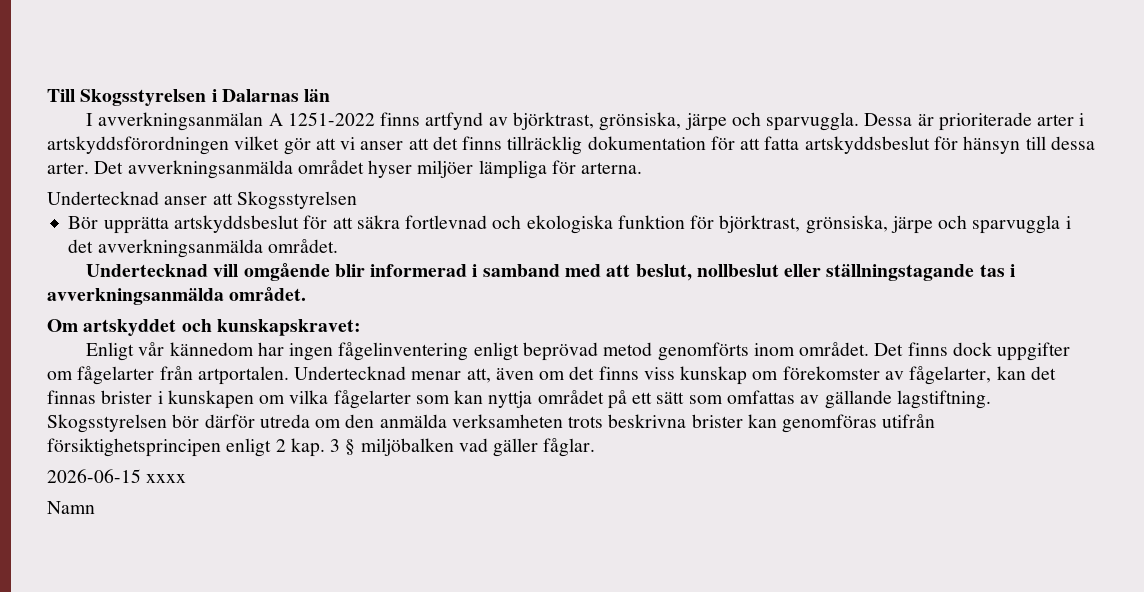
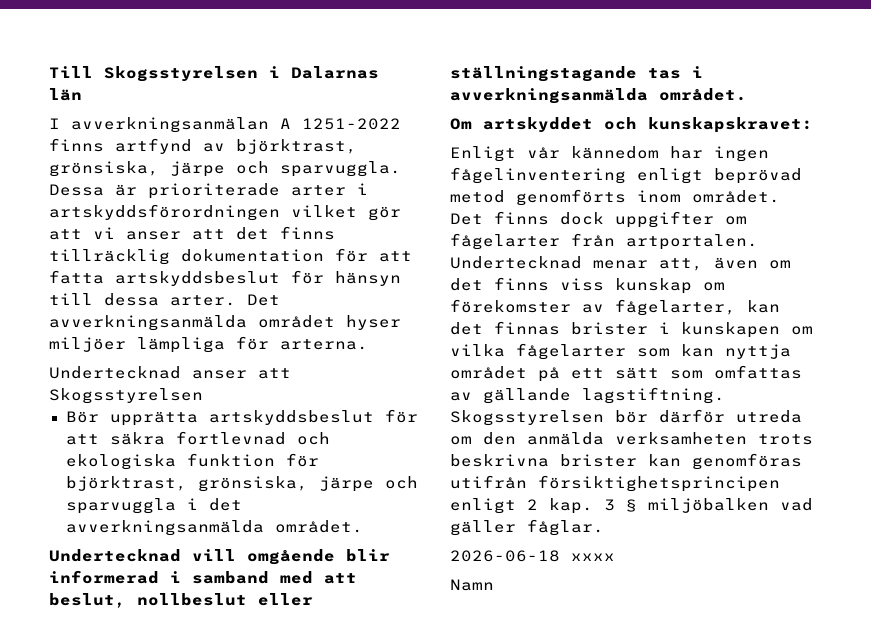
[47,469,141,483] 2026-06-15 -> [450,550,560,562] 2026-06-18

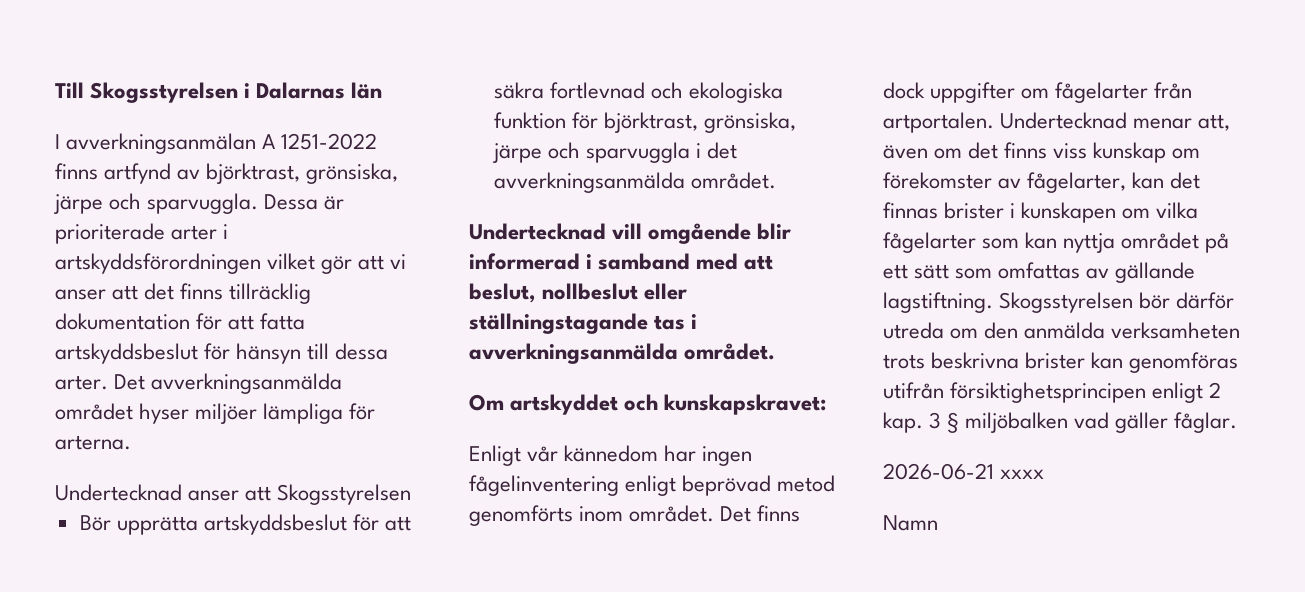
[450,550,560,562] 2026-06-18 -> [883,463,994,480] 2026-06-21

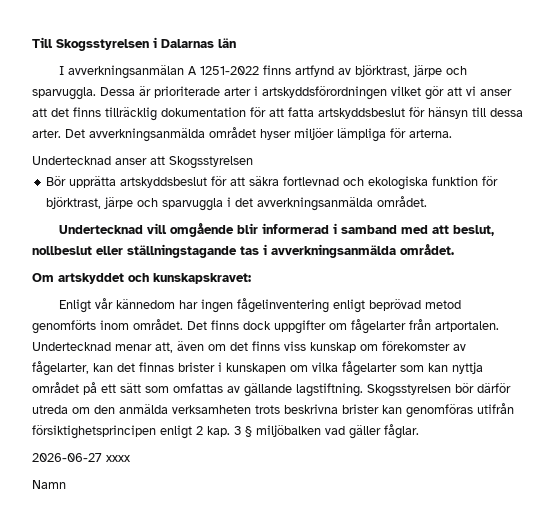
[306,163,399,184] grönsiska, -> (411, 71) none
[703,112,796,133] grönsiska, -> (102, 203) none
[883,463,994,480] 2026-06-21 -> [32,453,102,462] 2026-06-27

